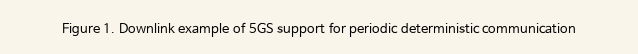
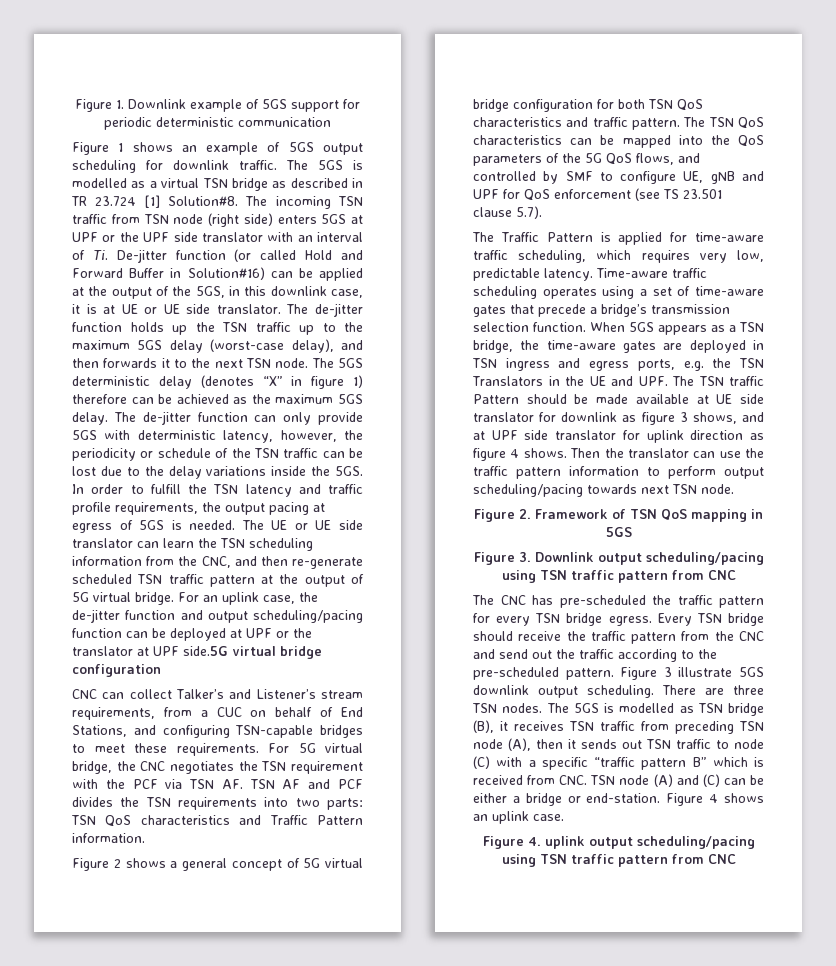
(577, 28) none -> [72,142,363,155] [72,160,363,173] [72,178,363,191] [71,195,363,209] [72,213,363,227] [72,232,363,242] [72,249,363,263] [72,267,363,281] [72,286,363,299] [72,303,363,317] [72,322,363,335] [72,339,363,353] [72,358,363,368] [72,375,363,389] [72,394,363,404] [72,411,363,425] [72,430,363,443] [72,448,363,461] [72,466,363,479] [72,484,363,497] [72,502,325,515] [72,520,363,533] [72,538,313,551] [72,556,363,569] [72,574,364,587] [72,592,318,605] [72,609,363,623] [72,628,312,641] [72,646,322,659] [72,664,161,677] [72,689,363,699] [72,707,363,720] [72,725,363,738] [72,743,363,756] [72,761,363,774] [72,779,363,789] [72,797,363,810] [71,815,363,827] [72,833,145,843] [72,858,363,871] [473,99,703,112] [473,117,764,130] [473,135,764,148] [473,153,700,166] [473,171,764,184] [473,188,722,201] [473,206,542,219] [472,232,764,245] [473,250,764,263] [473,268,707,281] [473,286,764,299] [473,304,730,317] [473,322,764,335] [473,340,764,353] [472,358,764,371] [472,376,764,386] [473,394,764,404] [473,412,764,425] [473,430,764,443] [473,448,764,461] [473,466,764,479] [473,484,734,497] [474,509,763,522] [605,527,632,537] [473,552,764,565] [501,570,736,583] [472,595,764,608] [473,613,764,626] [473,631,764,644] [473,649,717,662] [473,667,764,680] [473,685,764,698] [472,703,764,716] [473,720,764,734] [473,738,764,751] [473,756,764,770] [473,774,764,787] [473,793,764,806] [473,811,564,824] [482,836,755,849] [501,854,736,867] // Figure 1 shows an example of 5GS output scheduling for downlink traffic. The 5GS is modelled as a virtual TSN bridge as described in TR 23.724 [1] Solution#8. The incoming TSN traffic from TSN node (right side) enters 5GS at UPF or the UPF side translator with an interval of Ti. De-jitter function (or called Hold and Forward Buffer in Solution#16) can be applied at the output of the 5GS, in this downlink case, it is at UE or UE side translator. The de-jitter function holds up the TSN traffic up to the maximum 5GS delay (worst-case delay), and then forwards it to the next TSN node. The 5GS deterministic delay (denotes “X” in figure 1) therefore can be achieved as the maximum 5GS delay. The de-jitter function can only provide 5GS with deterministic latency, however, the periodicity or schedule of the TSN traffic can be lost due to the delay variations inside the 5GS. In order to fulfill the TSN latency and traffic profile requirements, the output pacing at egress of 5GS is needed. The UE or UE side translator can learn the TSN scheduling information from the CNC, and then re-generate scheduled TSN traffic pattern at the output of 5G virtual bridge. For an uplink case, the de-jitter function and output scheduling/pacing function can be deployed at UPF or the translator at UPF side.5G virtual bridge configuration // CNC can collect Talker’s and Listener’s stream requirements, from a CUC on behalf of End Stations, and configuring TSN-capable bridges to meet these requirements. For 5G virtual bridge, the CNC negotiates the TSN requirement with the PCF via TSN AF. TSN AF and PCF divides the TSN requirements into two parts: TSN QoS characteristics and Traffic Pattern information. // Figure 2 shows a general concept of 5G virtual bridge configuration for both TSN QoS characteristics and traffic pattern. The TSN QoS characteristics can be mapped into the QoS parameters of the 5G QoS flows, and controlled by SMF to configure UE, gNB and UPF for QoS enforcement (see TS 23.501 clause 5.7). // The Traffic Pattern is applied for time-aware traffic scheduling, which requires very low, predictable latency. Time-aware traffic scheduling operates using a set of time-aware gates that precede a bridge’s transmission selection function. When 5GS appears as a TSN bridge, the time-aware gates are deployed in TSN ingress and egress ports, e.g. the TSN Translators in the UE and UPF. The TSN traffic Pattern should be made available at UE side translator for downlink as figure 3 shows, and at UPF side translator for uplink direction as figure 4 shows. Then the translator can use the traffic pattern information to perform output scheduling/pacing towards next TSN node. // Figure 2. Framework of TSN QoS mapping in 5GS // Figure 3. Downlink output scheduling/pacing using TSN traffic pattern from CNC // The CNC has pre-scheduled the traffic pattern for every TSN bridge egress. Every TSN bridge should receive the traffic pattern from the CNC and send out the traffic according to the pre-scheduled pattern. Figure 3 illustrate 5GS downlink output scheduling. There are three TSN nodes. The 5GS is modelled as TSN bridge (B), it receives TSN traffic from preceding TSN node (A), then it sends out TSN traffic to node (C) with a specific “traffic pattern B” which is received from CNC. TSN node (A) and (C) can be either a bridge or end-station. Figure 4 shows an uplink case. // Figure 4. uplink output scheduling/pacing using TSN traffic pattern from CNC

